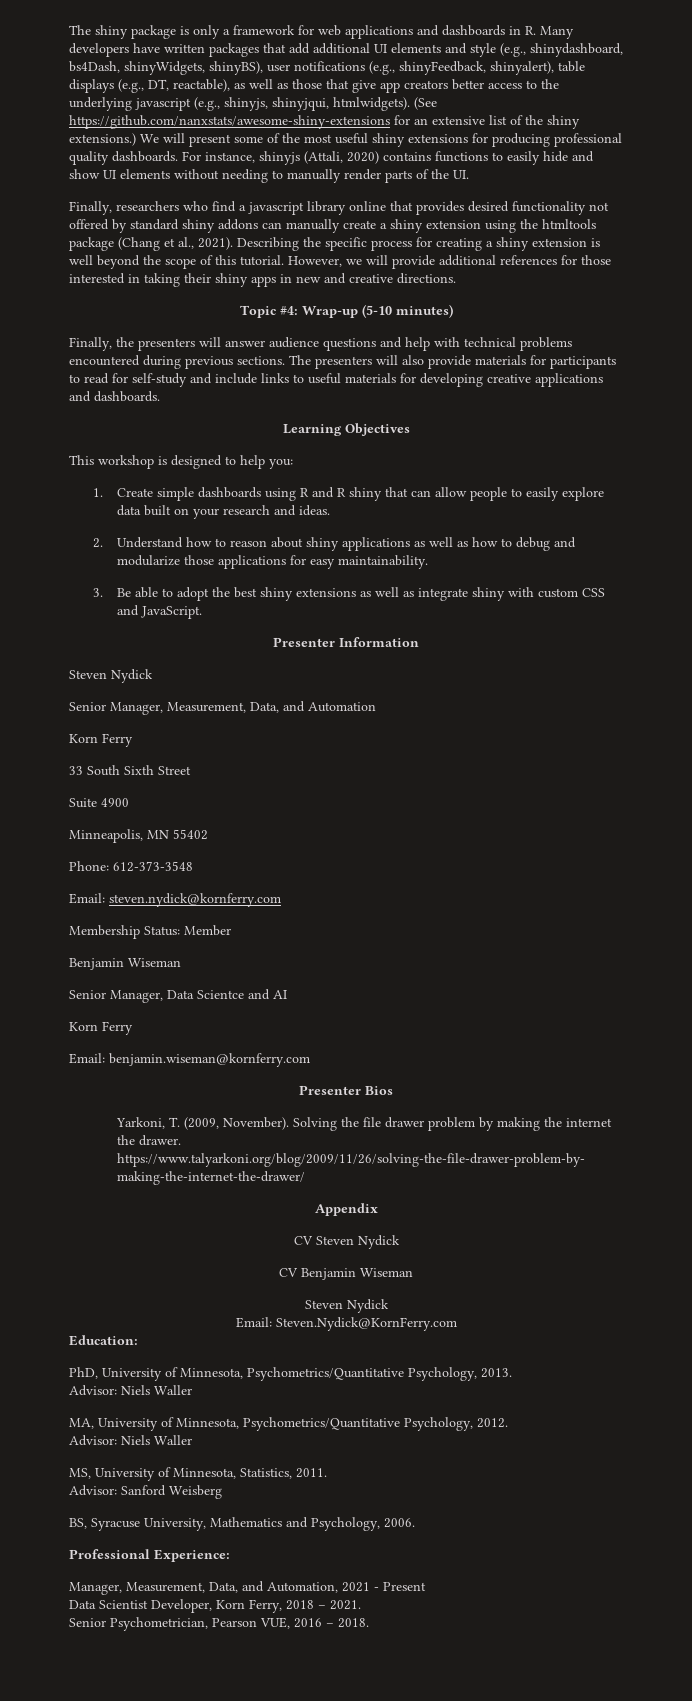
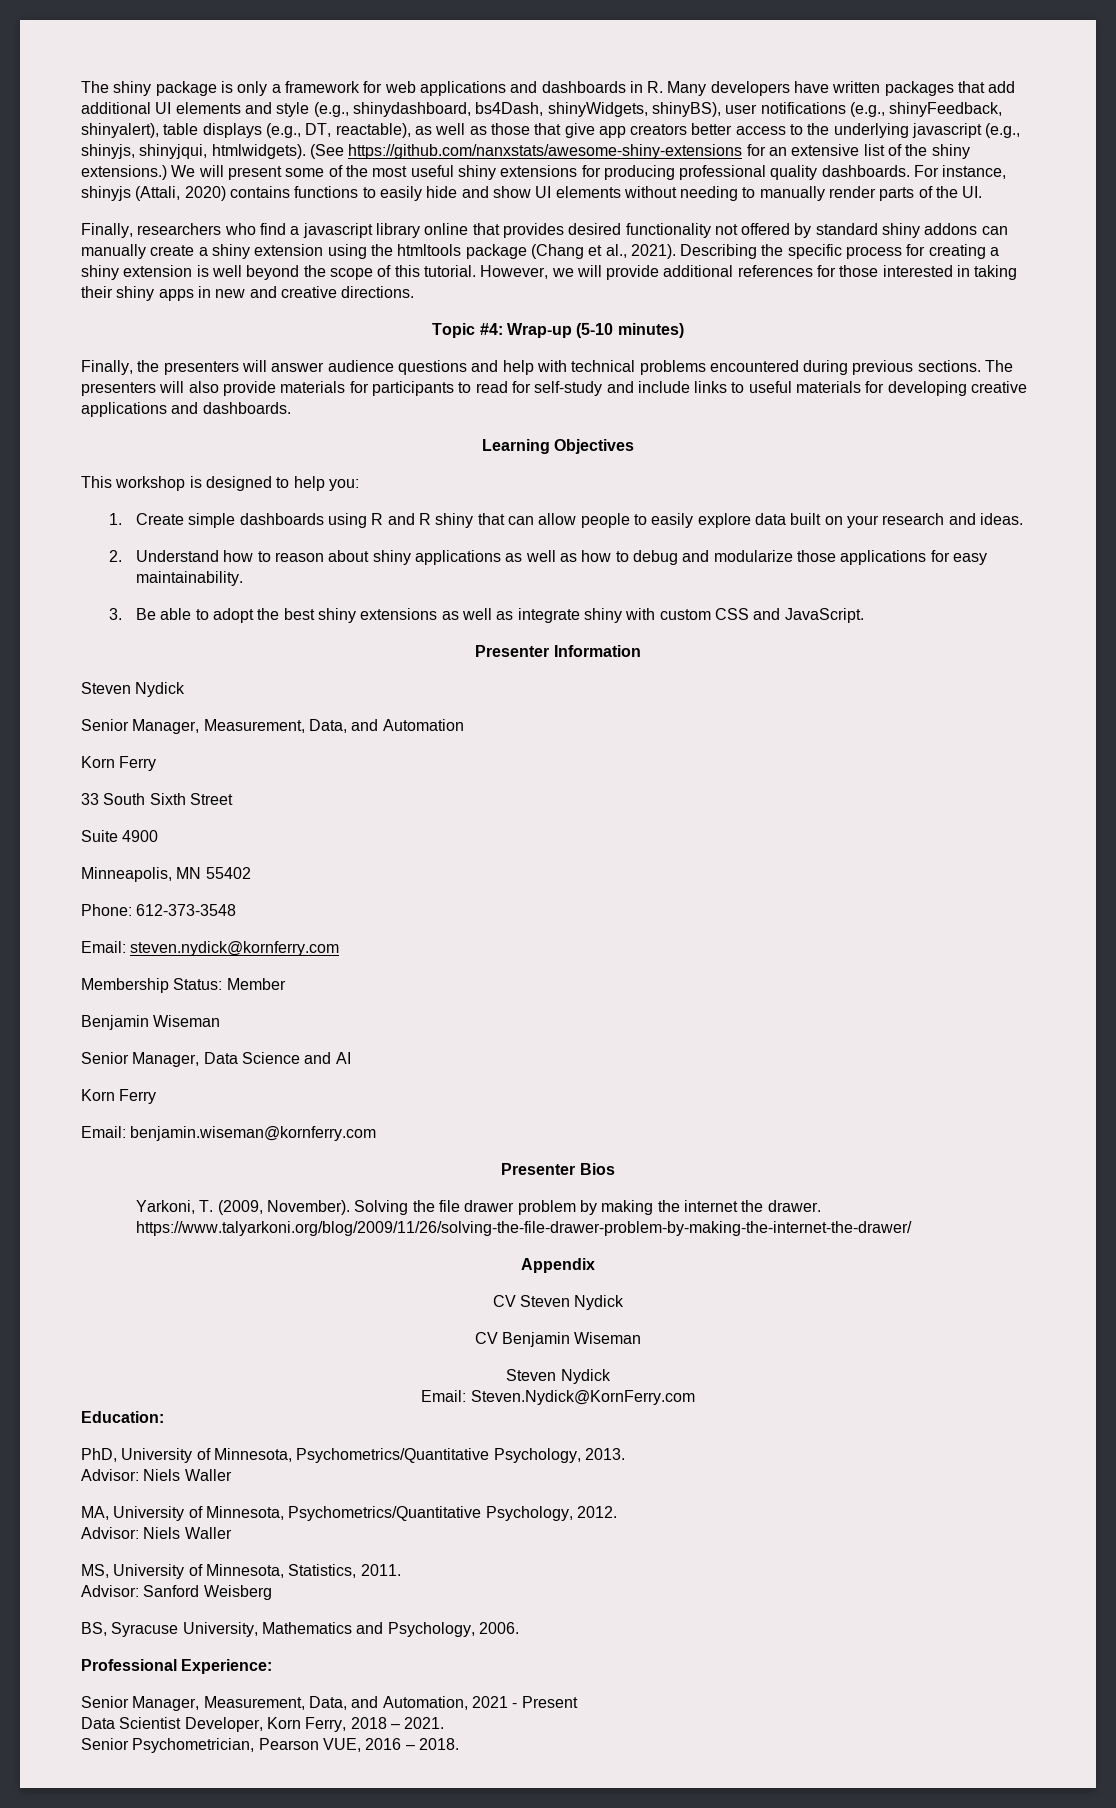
[197,990,244,999] Scientce -> [241,1052,300,1064] Science
(230, 1555) none -> [81,1696,129,1708] Senior

